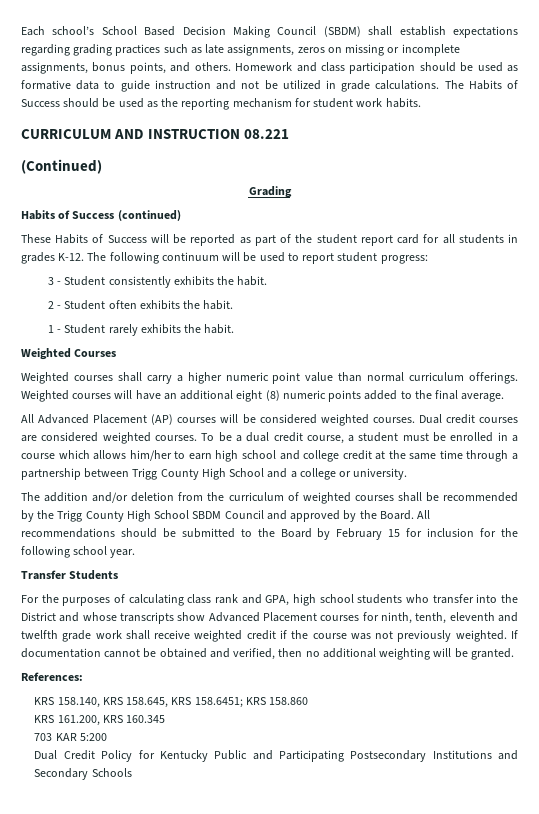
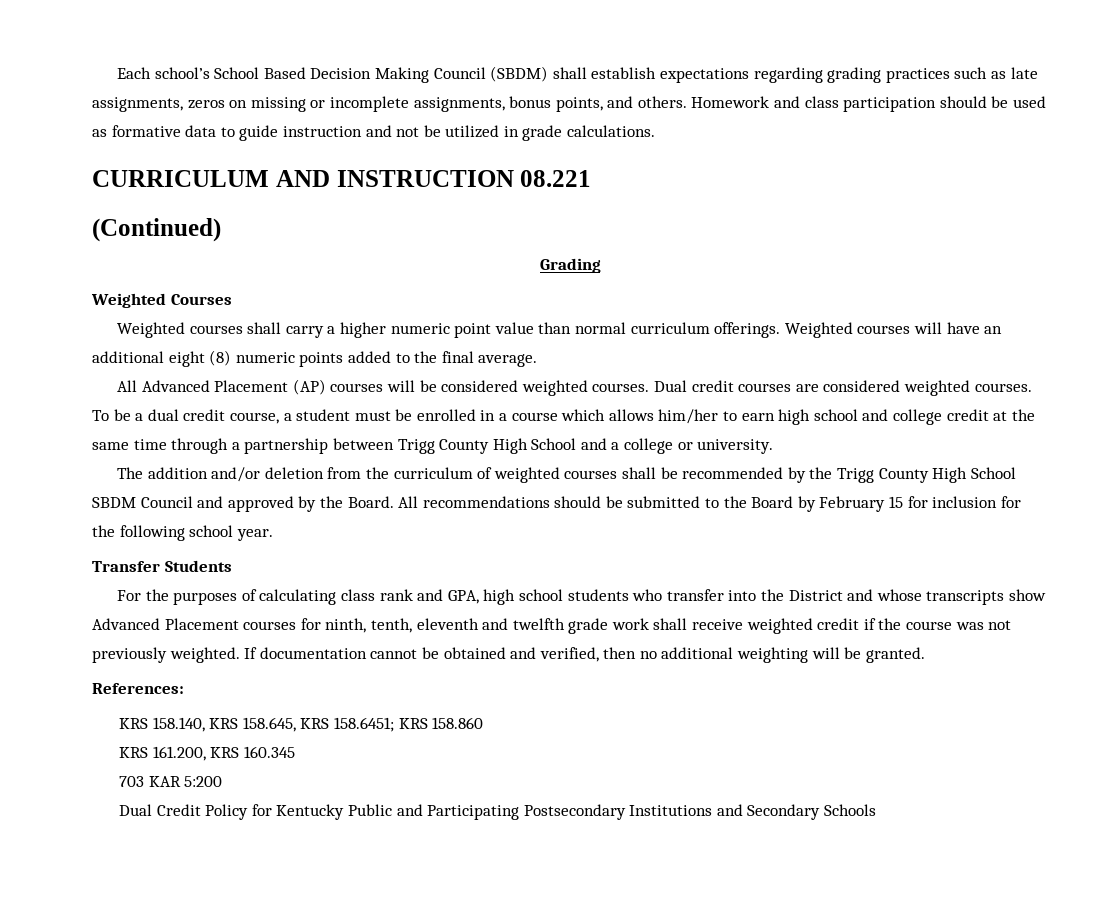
[444,80,518,90] [21,98,421,110] The Habits of Success should be used as the reporting mechanism for student work habits. -> (656, 131) none
[21,210,181,221] [21,234,518,246] [21,252,428,264] [47,276,268,288] [47,300,234,310] [47,324,235,336] // Habits of Success (continued) // These Habits of Success will be reported as part of the student report card for all students in grades K-12. The following continuum will be used to report student progress: // 3 - Student consistently exhibits the habit. // 2 - Student often exhibits the habit. // 1 - Student rarely exhibits the habit. -> (601, 265) none

